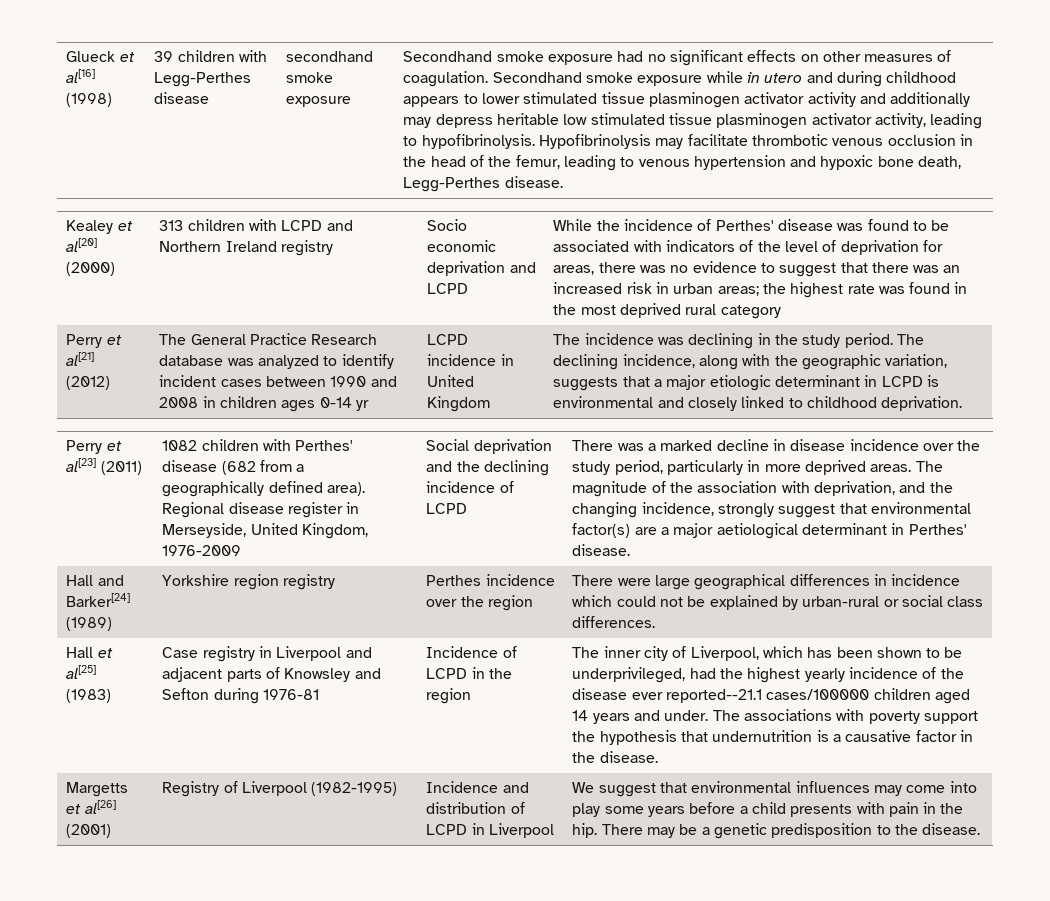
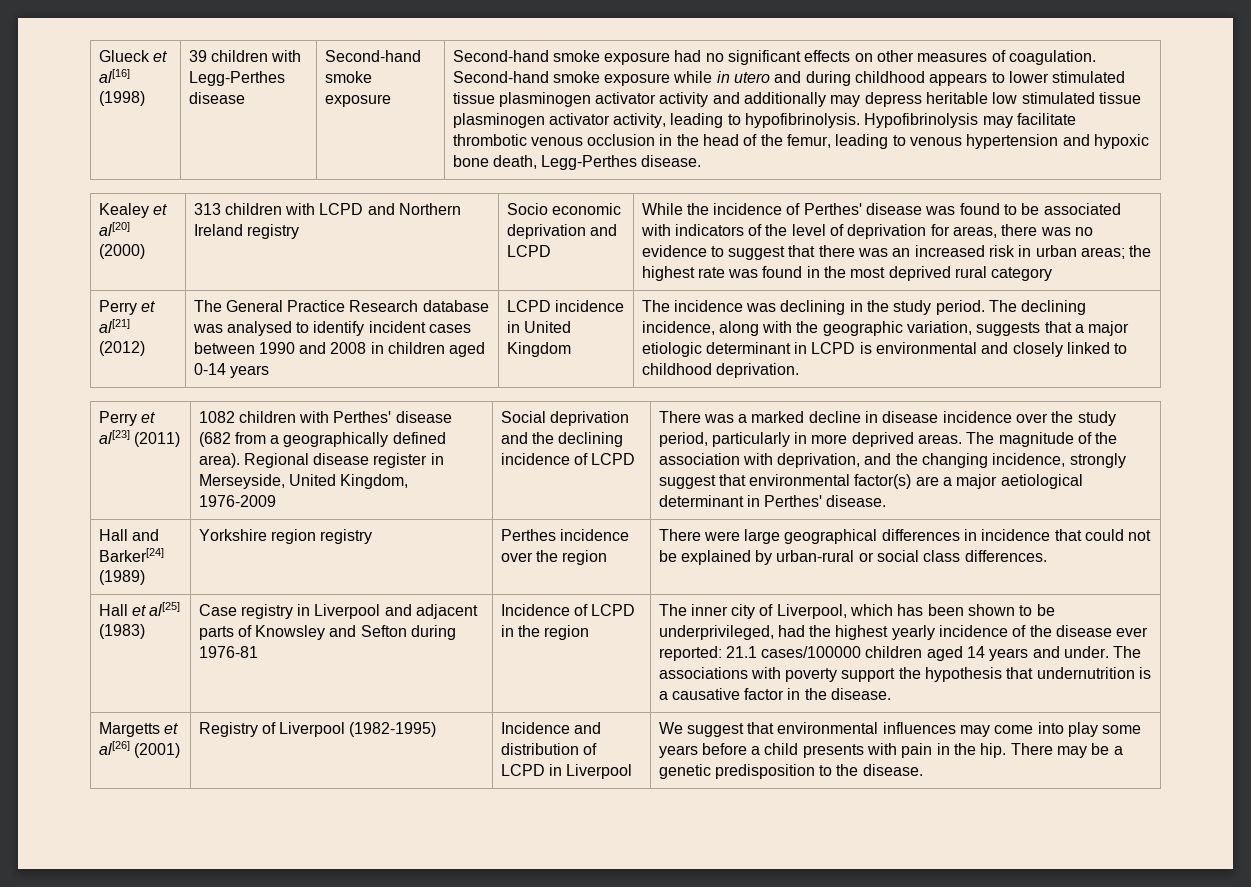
[286,51,374,62] secondhand -> [324,50,421,62] Second-hand
[403,51,493,62] Secondhand -> [452,50,549,62] Second-hand
[492,72,582,83] Secondhand -> [452,71,549,83] Second-hand
[257,355,319,369] analyzed -> [226,321,292,336] analysed
[281,397,369,412] ages 0-14 yr -> [449,342,486,357] [193,363,269,378] aged 0-14 years
[572,595,613,607] which -> [1054,529,1082,541] that
[665,689,762,703] reported--21.1 -> [658,646,757,661] reported: 21.1

